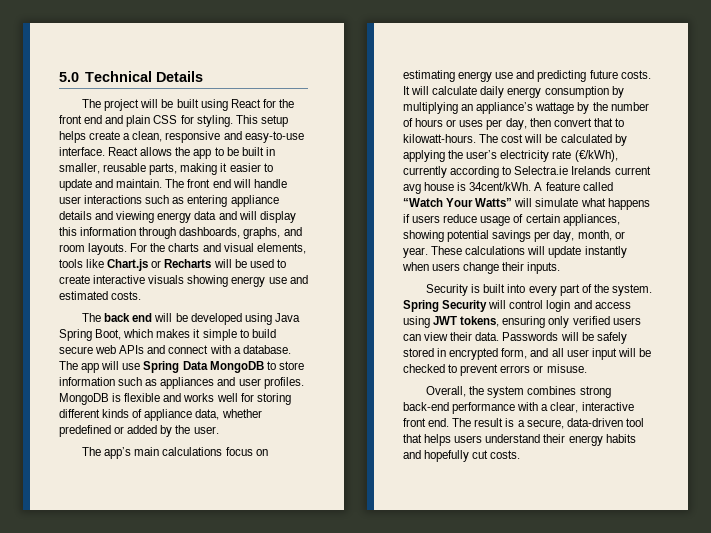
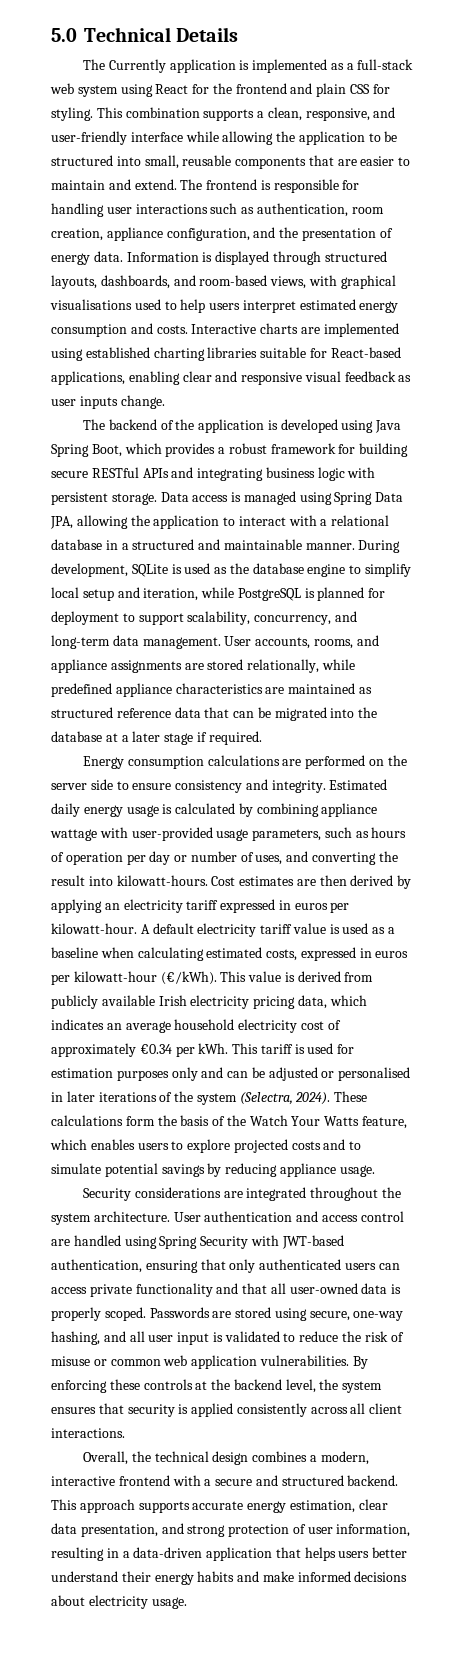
[104,99,199,111] project will be built -> [108,59,414,73] [50,83,118,97] Currently application is implemented as a full-stack web system
[59,115,103,124] front end -> [235,83,287,94] frontend
[260,115,288,127] [59,131,304,143] [59,147,275,159] [59,163,273,175] [59,179,287,191] [59,195,279,207] [59,211,296,223] [59,227,302,239] [59,243,306,255] [59,259,286,271] [59,275,308,287] [59,291,142,300] [82,313,188,322] setup helps create a clean, responsive and easy-to-use interface. React allows the app to be built in smaller, reusable parts, making it easier to update and maintain. The front end will handle user interactions such as entering appliance details and viewing energy data and will display this information through dashboards, graphs, and room layouts. For the charts and visual elements, tools like Chart.js or Recharts will be used to create interactive visuals showing energy use and estimated costs. // The back end will be -> [125,107,396,121] [51,131,398,145] [51,155,411,169] [51,179,360,193] [51,203,384,217] [51,227,393,241] [51,251,387,265] [51,275,396,289] [50,299,399,313] [51,323,399,337] [51,347,401,361] [51,371,412,385] [51,395,165,409] [82,419,278,433] combination supports a clean, responsive, and user-friendly interface while allowing the application to be structured into small, reusable components that are easier to maintain and extend. The frontend is responsible for handling user interactions such as authentication, room creation, appliance configuration, and the presentation of energy data. Information is displayed through structured layouts, dashboards, and room-based views, with graphical visualisations used to help users interpret estimated energy consumption and costs. Interactive charts are implemented using established charting libraries suitable for React-based applications, enabling clear and responsive visual feedback as user inputs change. // The backend of the application is
[156,329,276,341] [59,345,291,354] [59,361,304,373] [59,377,304,389] [59,393,291,405] [59,409,262,421] [59,425,219,437] [82,447,268,459] [403,70,651,82] [403,86,624,98] [403,102,649,114] [403,118,624,130] [403,134,627,146] [403,150,618,162] [403,166,651,178] [403,182,613,194] [403,198,650,210] [403,214,620,226] [403,230,625,242] [403,246,627,258] [402,262,561,274] [426,284,652,296] [403,300,631,312] [403,316,641,328] [403,332,627,344] [403,348,651,360] [403,364,587,376] [426,386,611,398] [403,402,634,414] [403,418,644,429] makes it simple to build secure web APIs and connect with a database. The app will use Spring Data MongoDB to store information such as appliances and user profiles. MongoDB is flexible and works well for storing different kinds of appliance data, whether predefined or added by the user. // The app’s main calculations focus on estimating energy use and predicting future costs. It will calculate daily energy consumption by multiplying an appliance’s wattage by the number of hours or uses per day, then convert that to kilowatt-hours. The cost will be calculated by applying the user’s electricity rate (€/kWh), currently according to Selectra.ie Irelands current avg house is 34cent/kWh. A feature called “Watch Your Watts” will simulate what happens if users reduce usage of certain appliances, showing potential savings per day, month, or year. These calculations will update instantly when users change their inputs. // Security is built into every part of the system. Spring Security will control login and access using JWT tokens, ensuring only verified users can view their data. Passwords will be safely stored in encrypted form, and all user input will be checked to prevent errors or misuse. // Overall, the system combines strong back-end performance with a clear, interactive front end. The result is a secure, data-driven tool -> [165,443,409,457] [51,467,376,481] [51,491,404,505] [50,515,390,529] [51,539,401,553] [51,563,412,577] [51,587,386,601] [51,611,357,625] [51,635,379,649] [51,659,355,673] [51,683,372,697] [51,707,378,721] [51,731,262,745] [82,755,407,769] [51,779,388,793] [51,803,378,817] [50,827,407,841] [51,851,398,865] [51,875,412,889] [51,899,350,913] [51,923,396,937] [51,947,409,961] [51,971,374,985] [51,995,367,1009] [51,1019,341,1033] [51,1043,355,1057] [51,1067,411,1081] [51,1091,368,1105] [51,1115,408,1129] [50,1139,362,1153] [51,1163,375,1177] [82,1187,401,1201] [51,1211,404,1225] [51,1235,344,1249] [51,1259,400,1273] [51,1283,402,1297] [51,1307,404,1321] [51,1331,404,1345] [51,1355,368,1369] [51,1379,383,1393] [51,1403,403,1417] [51,1428,125,1438] [82,1451,369,1465] [51,1475,399,1486] [51,1499,388,1513] [51,1523,411,1537] [51,1547,273,1561] provides a robust framework for building secure RESTful APIs and integrating business logic with persistent storage. Data access is managed using Spring Data JPA, allowing the application to interact with a relational database in a structured and maintainable manner. During development, SQLite is used as the database engine to simplify local setup and iteration, while PostgreSQL is planned for deployment to support scalability, concurrency, and long-term data management. User accounts, rooms, and appliance assignments are stored relationally, while predefined appliance characteristics are maintained as structured reference data that can be migrated into the database at a later stage if required. // Energy consumption calculations are performed on the server side to ensure consistency and integrity. Estimated daily energy usage is calculated by combining appliance wattage with user-provided usage parameters, such as hours of operation per day or number of uses, and converting the result into kilowatt-hours. Cost estimates are then derived by applying an electricity tariff expressed in euros per kilowatt-hour. A default electricity tariff value is used as a baseline when calculating estimated costs, expressed in euros per kilowatt-hour (€/kWh). This value is derived from publicly available Irish electricity pricing data, which indicates an average household electricity cost of approximately €0.34 per kWh. This tariff is used for estimation purposes only and can be adjusted or personalised in later iterations of the system (Selectra, 2024). These calculations form the basis of the Watch Your Watts feature, which enables users to explore projected costs and to simulate potential savings by reducing appliance usage. // Security considerations are integrated throughout the system architecture. User authentication and access control are handled using Spring Security with JWT-based authentication, ensuring that only authenticated users can access private functionality and that all user-owned data is properly scoped. Passwords are stored using secure, one-way hashing, and all user input is validated to reduce the risk of misuse or common web application vulnerabilities. By enforcing these controls at the backend level, the system ensures that security is applied consistently across all client interactions. // Overall, the technical design combines a modern, interactive frontend with a secure and structured backend. This approach supports accurate energy estimation, clear data presentation, and strong protection of user information, resulting in a data-driven application
(483, 439) none -> [372,1547,408,1558] better
[424,450,521,462] hopefully cut costs. -> [262,1571,408,1582] [51,1595,187,1609] make informed decisions about electricity usage.

